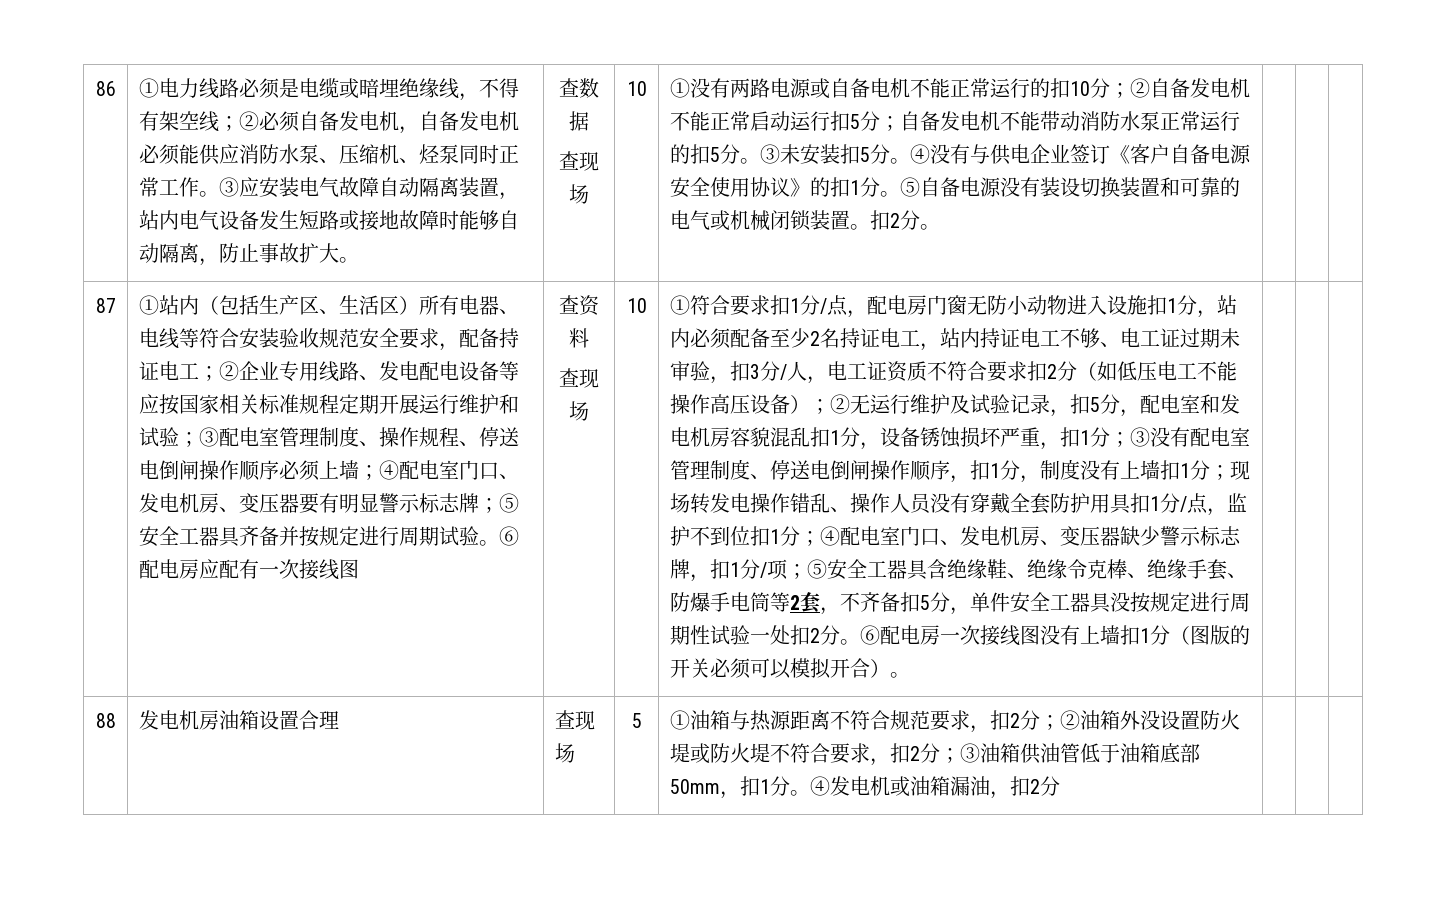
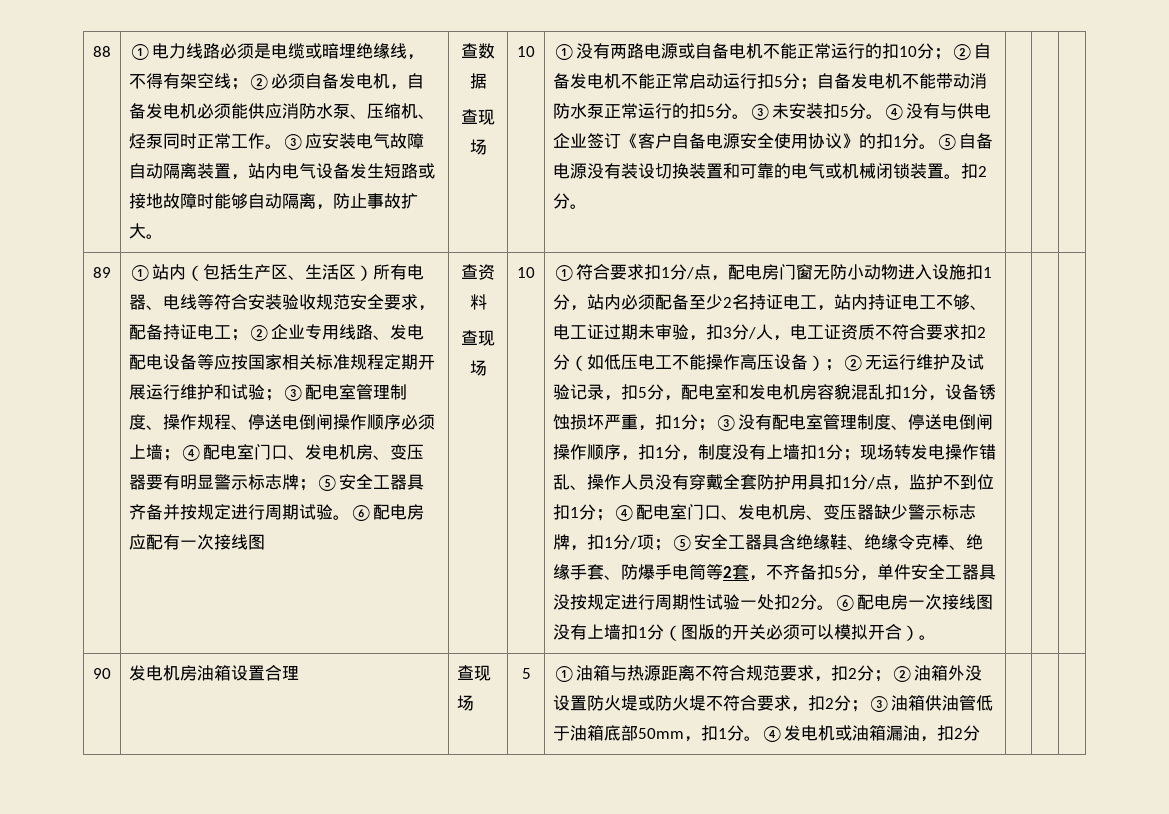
[95,81,116,96] 86 -> [93,46,111,57] 88
[95,298,116,313] 87 -> [93,267,111,278] 89
[95,713,116,728] 88 -> [93,668,111,679] 90

